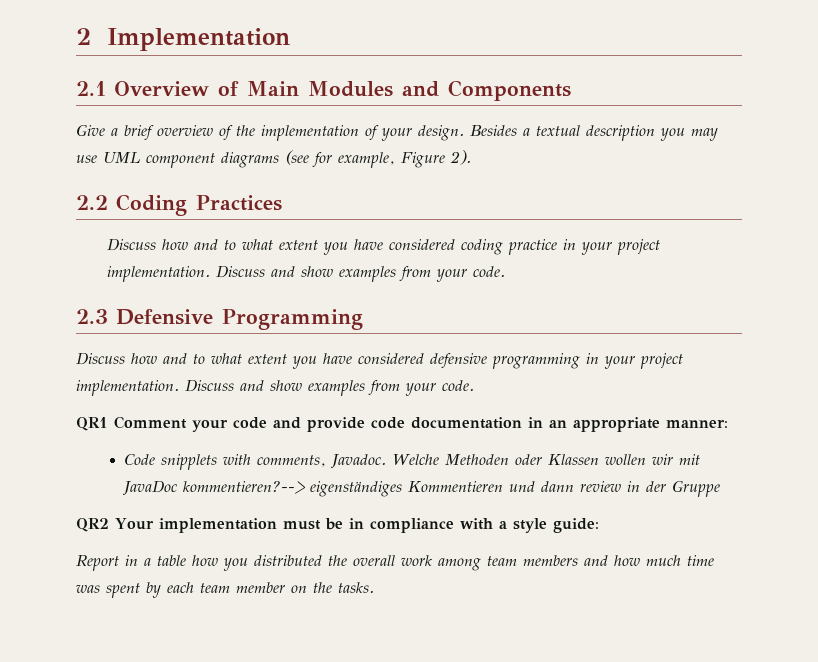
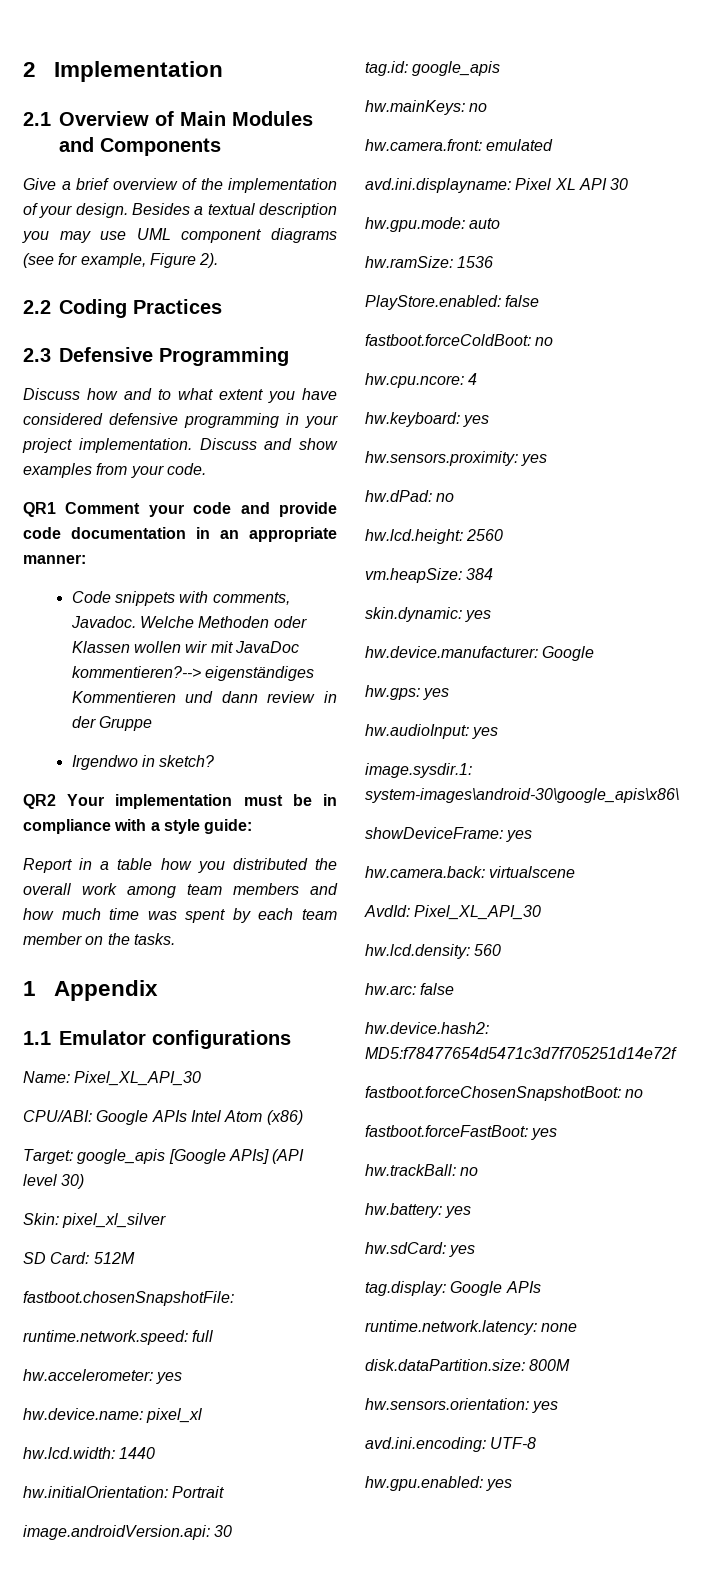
[106,238,660,255] [106,265,505,282] // Discuss how and to what extent you have considered coding practice in your project implementation. Discuss and show examples from your code. -> (222, 306) none
[161,454,218,470] snipplets -> [114,591,175,606] snippets
(721, 488) none -> [71,755,215,770] // Irgendwo in sketch?
(374, 587) none -> [23,980,158,1001] [23,1030,291,1049] [23,1071,202,1086] [23,1110,303,1125] [23,1149,305,1164] [23,1174,85,1189] [23,1213,167,1228] [23,1252,135,1264] [23,1291,234,1306] [23,1330,214,1345] [23,1369,183,1384] [23,1408,203,1423] [23,1447,156,1459] [23,1486,225,1498] [23,1525,233,1540] [365,61,501,76] [365,100,488,115] [365,139,554,151] [365,178,629,193] [365,217,501,232] [365,256,494,268] [365,295,540,310] [365,334,554,346] [365,373,478,388] [365,412,490,427] [365,451,548,466] [365,490,455,502] [365,529,504,544] [365,568,494,583] [365,607,492,622] [365,646,595,661] [365,685,450,700] [365,724,499,739] [365,763,472,778] [365,788,679,803] [365,827,533,842] [365,866,576,878] [364,905,542,920] [365,944,502,959] [365,983,455,995] [365,1022,489,1034] [365,1047,677,1059] [365,1086,644,1101] [365,1125,558,1140] [365,1164,479,1176] [365,1203,472,1218] [365,1242,476,1257] [365,1281,541,1296] [365,1320,578,1335] [365,1359,571,1371] [365,1398,559,1413] [365,1437,537,1452] [365,1476,513,1491] // 1 Appendix // 1.1 Emulator configurations // Name: Pixel_XL_API_30 // CPU/ABI: Google APIs Intel Atom (x86) // Target: google_apis [Google APIs] (API level 30) // Skin: pixel_xl_silver // SD Card: 512M // fastboot.chosenSnapshotFile: // runtime.network.speed: full // hw.accelerometer: yes // hw.device.name: pixel_xl // hw.lcd.width: 1440 // hw.initialOrientation: Portrait // image.androidVersion.api: 30 // tag.id: google_apis // hw.mainKeys: no // hw.camera.front: emulated // avd.ini.displayname: Pixel XL API 30 // hw.gpu.mode: auto // hw.ramSize: 1536 // PlayStore.enabled: false // fastboot.forceColdBoot: no // hw.cpu.ncore: 4 // hw.keyboard: yes // hw.sensors.proximity: yes // hw.dPad: no // hw.lcd.height: 2560 // vm.heapSize: 384 // skin.dynamic: yes // hw.device.manufacturer: Google // hw.gps: yes // hw.audioInput: yes // image.sysdir.1: system-images\android-30\google_apis\x86\ // showDeviceFrame: yes // hw.camera.back: virtualscene // AvdId: Pixel_XL_API_30 // hw.lcd.density: 560 // hw.arc: false // hw.device.hash2: MD5:f78477654d5471c3d7f705251d14e72f // fastboot.forceChosenSnapshotBoot: no // fastboot.forceFastBoot: yes // hw.trackBall: no // hw.battery: yes // hw.sdCard: yes // tag.display: Google APIs // runtime.network.latency: none // disk.dataPartition.size: 800M // hw.sensors.orientation: yes // avd.ini.encoding: UTF-8 // hw.gpu.enabled: yes

